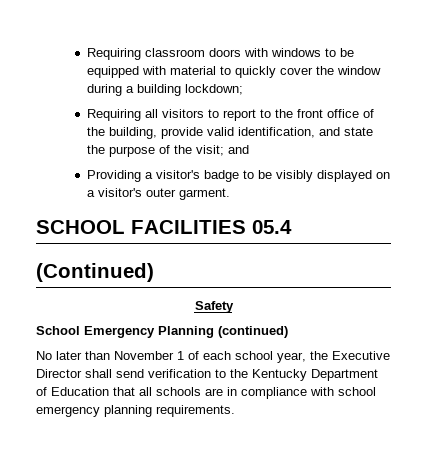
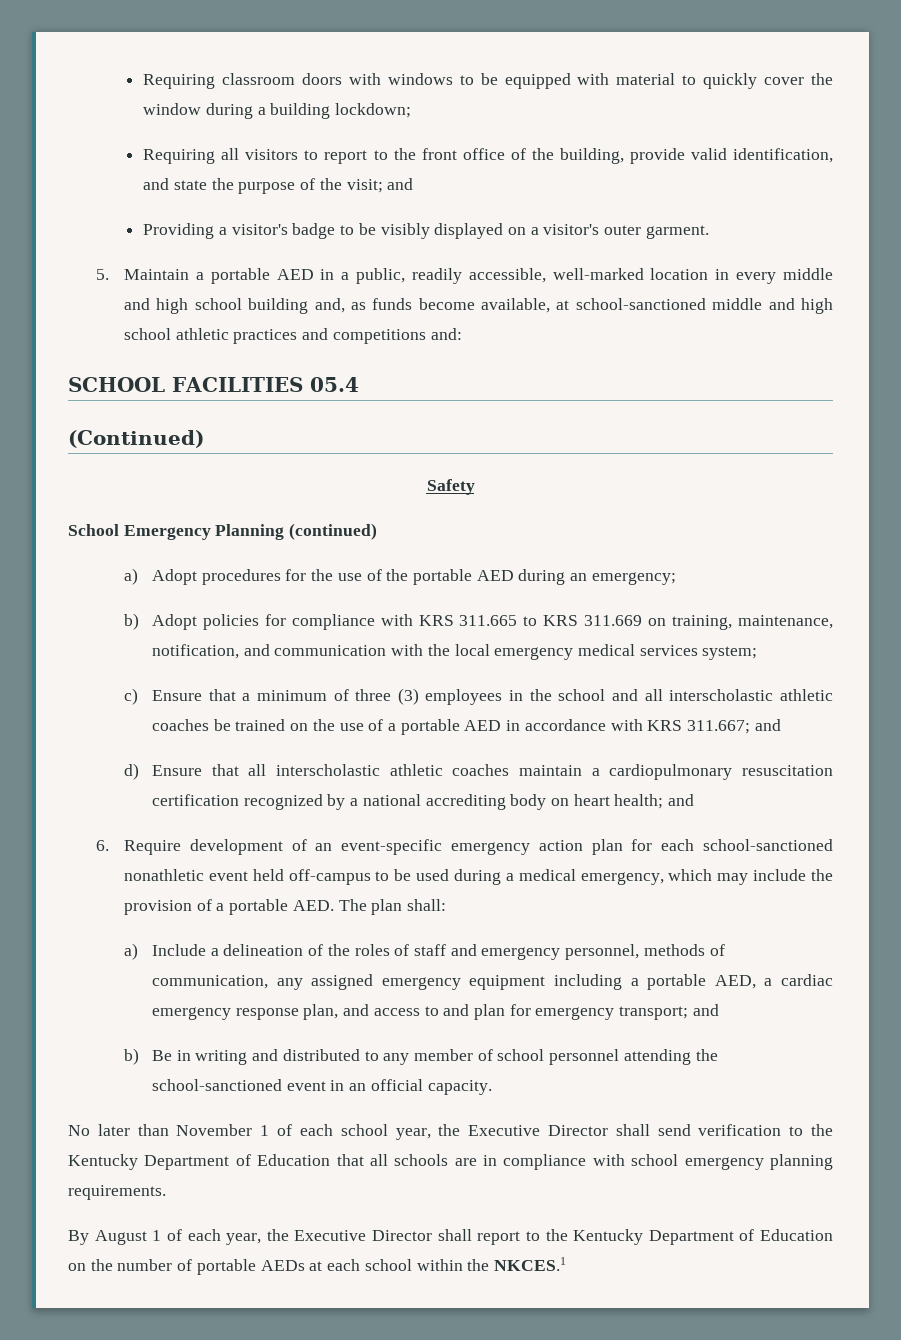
(231, 194) none -> [95,268,834,284] [123,298,833,314] [123,328,462,344] // 5. Maintain a portable AED in a public, readily accessible, well-marked location in every middle and high school building and, as funds become available, at school-sanctioned middle and high school athletic practices and competitions and:
(288, 332) none -> [123,568,676,585] [123,613,834,630] [151,644,758,660] [123,688,833,705] [151,719,781,735] [123,763,834,780] [151,794,695,810] [95,839,833,855] [123,869,833,885] [123,899,447,915] [123,943,725,960] [151,974,834,990] [151,1004,719,1020] [123,1048,718,1065] [151,1079,492,1095] // a) Adopt procedures for the use of the portable AED during an emergency; // b) Adopt policies for compliance with KRS 311.665 to KRS 311.669 on training, maintenance, notification, and communication with the local emergency medical services system; // c) Ensure that a minimum of three (3) employees in the school and all interscholastic athletic coaches be trained on the use of a portable AED in accordance with KRS 311.667; and // d) Ensure that all interscholastic athletic coaches maintain a cardiopulmonary resuscitation certification recognized by a national accrediting body on heart health; and // 6. Require development of an event-specific emergency action plan for each school-sanctioned nonathletic event held off-campus to be used during a medical emergency, which may include the provision of a portable AED. The plan shall: // a) Include a delineation of the roles of staff and emergency personnel, methods of communication, any assigned emergency equipment including a portable AED, a cardiac emergency response plan, and access to and plan for emergency transport; and // b) Be in writing and distributed to any member of school personnel attending the school-sanctioned event in an official capacity.
(235, 411) none -> [68,1229,833,1245] [68,1257,566,1275] // By August 1 of each year, the Executive Director shall report to the Kentucky Department of Education on the number of portable AEDs at each school within the NKCES.1

